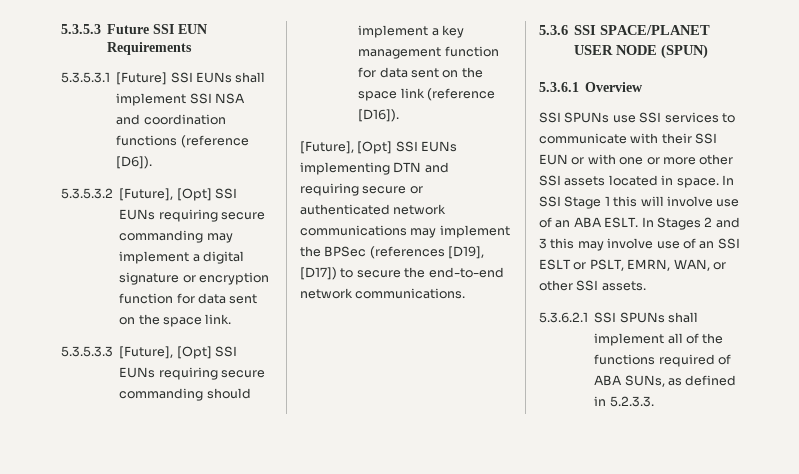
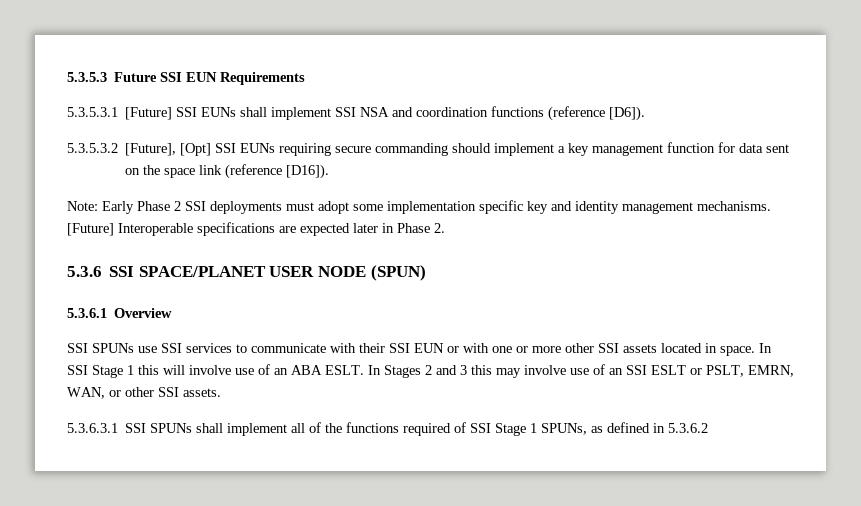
[206,233,233,243] [119,251,244,264] [119,272,269,285] [119,293,258,304] [119,314,232,327] [61,346,237,359] [119,367,265,380] [119,388,204,401] may implement a digital signature or encryption function for data sent on the space link. // 5.3.5.3.3 [Future], [Opt] SSI EUNs requiring secure commanding -> (449, 149) none
[300,141,458,154] [300,162,449,175] [300,183,423,196] [300,204,447,215] [300,225,510,238] [300,246,485,259] [300,267,504,280] [300,288,466,299] [Future], [Opt] SSI EUNs implementing DTN and requiring secure or authenticated network communications may implement the BPSec (references [D19], [D17]) to secure the end-to-end network communications. -> [67,200,771,214] [67,222,445,236] Note: Early Phase 2 SSI deployments must adopt some implementation specific key and identity management mechanisms. [Future] Interoperable specifications are expected later in Phase 2.
[539,312,588,323] 5.3.6.2.1 -> [67,423,118,433] 5.3.6.3.1
[594,375,665,387] ABA SUNs, -> [470,423,588,436] SSI Stage 1 SPUNs,
[609,396,654,407] 5.2.3.3. -> [668,423,709,433] 5.3.6.2

